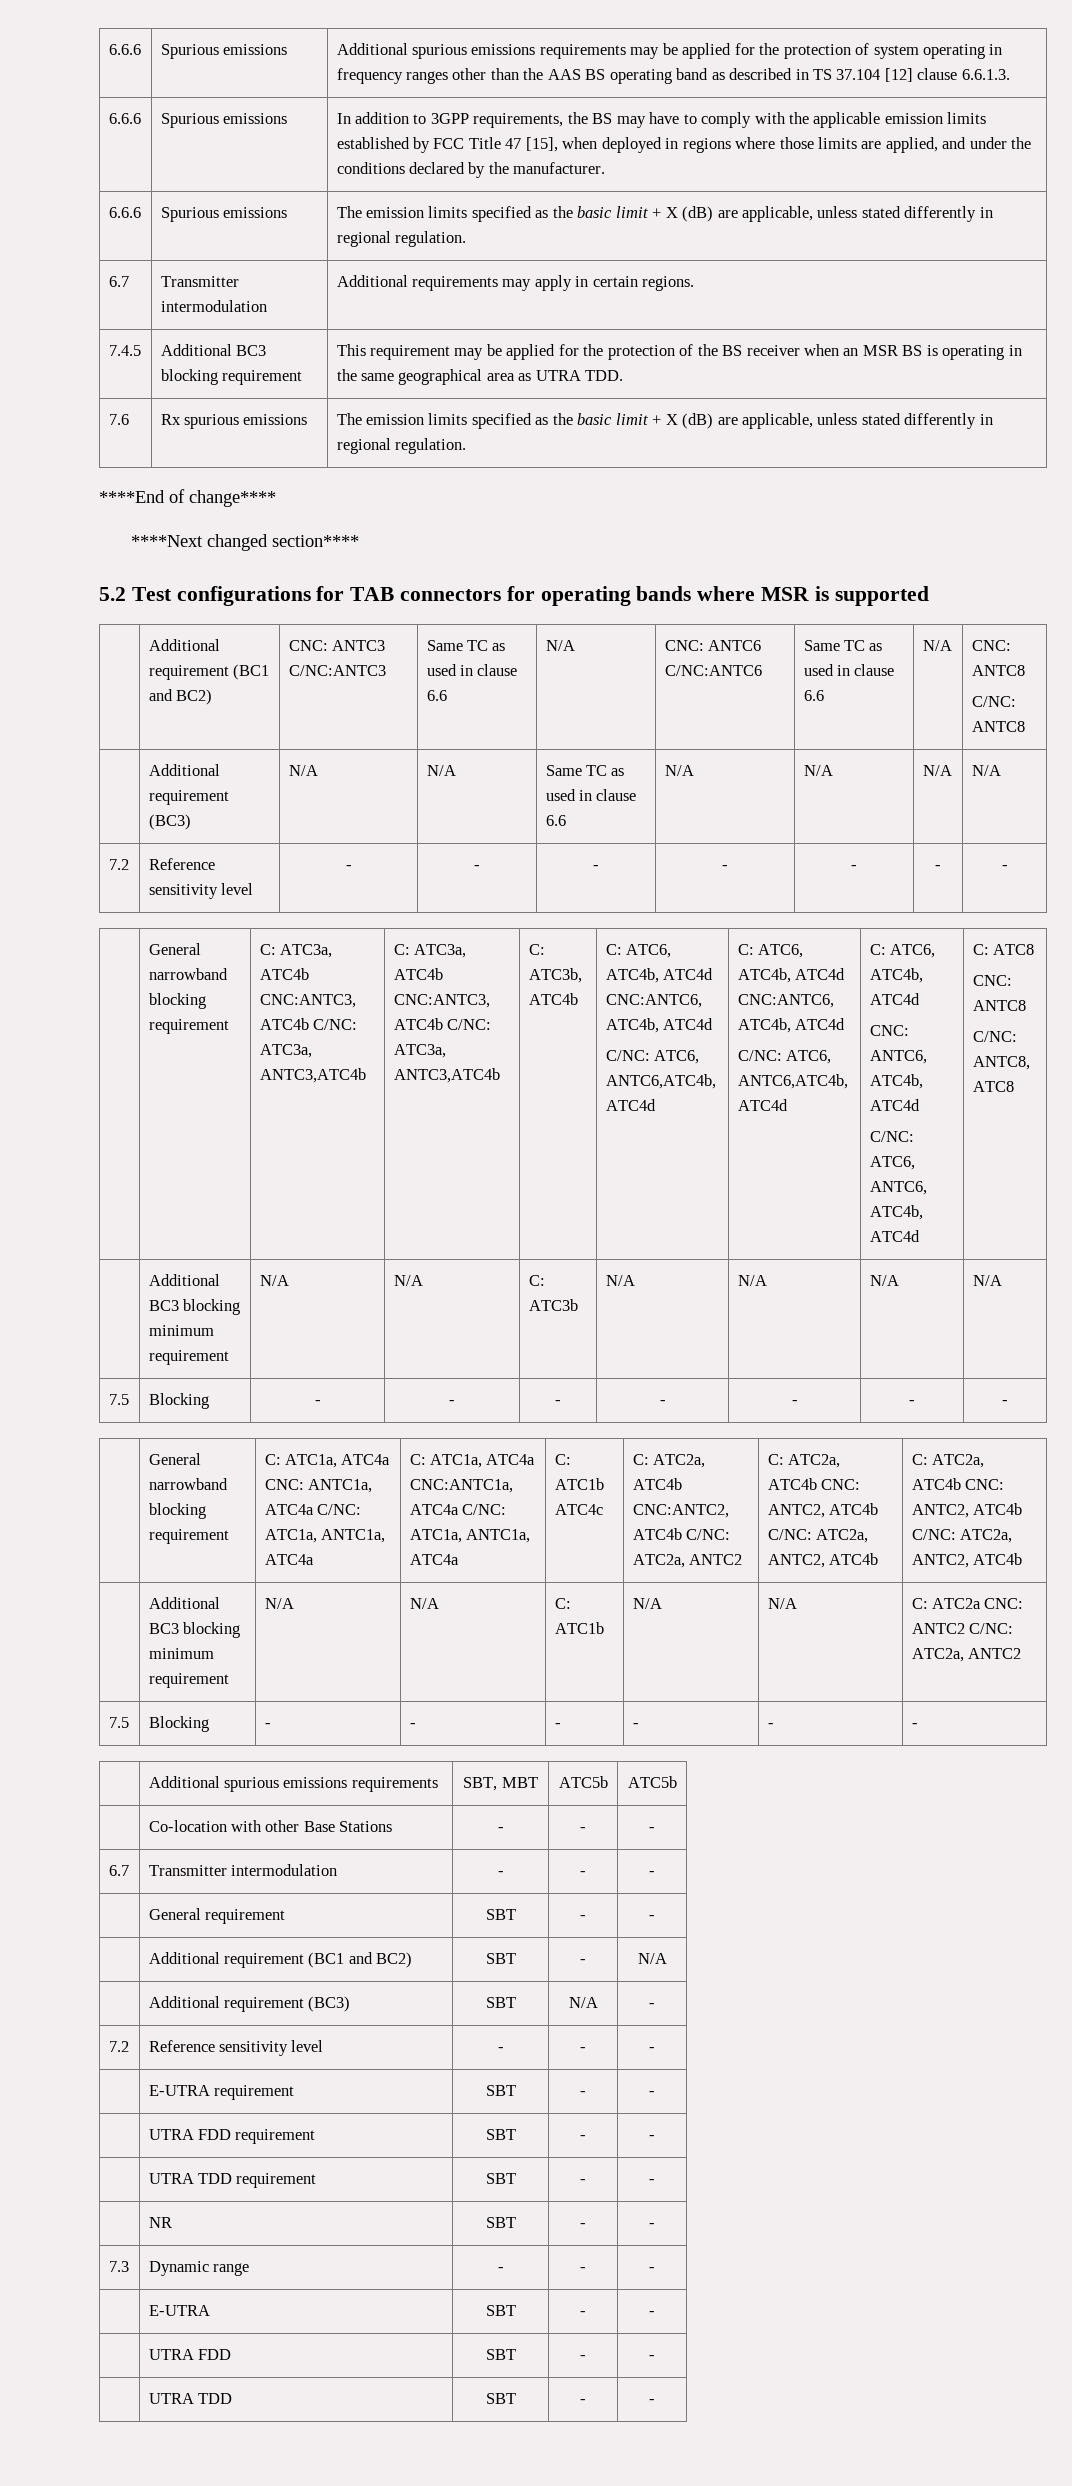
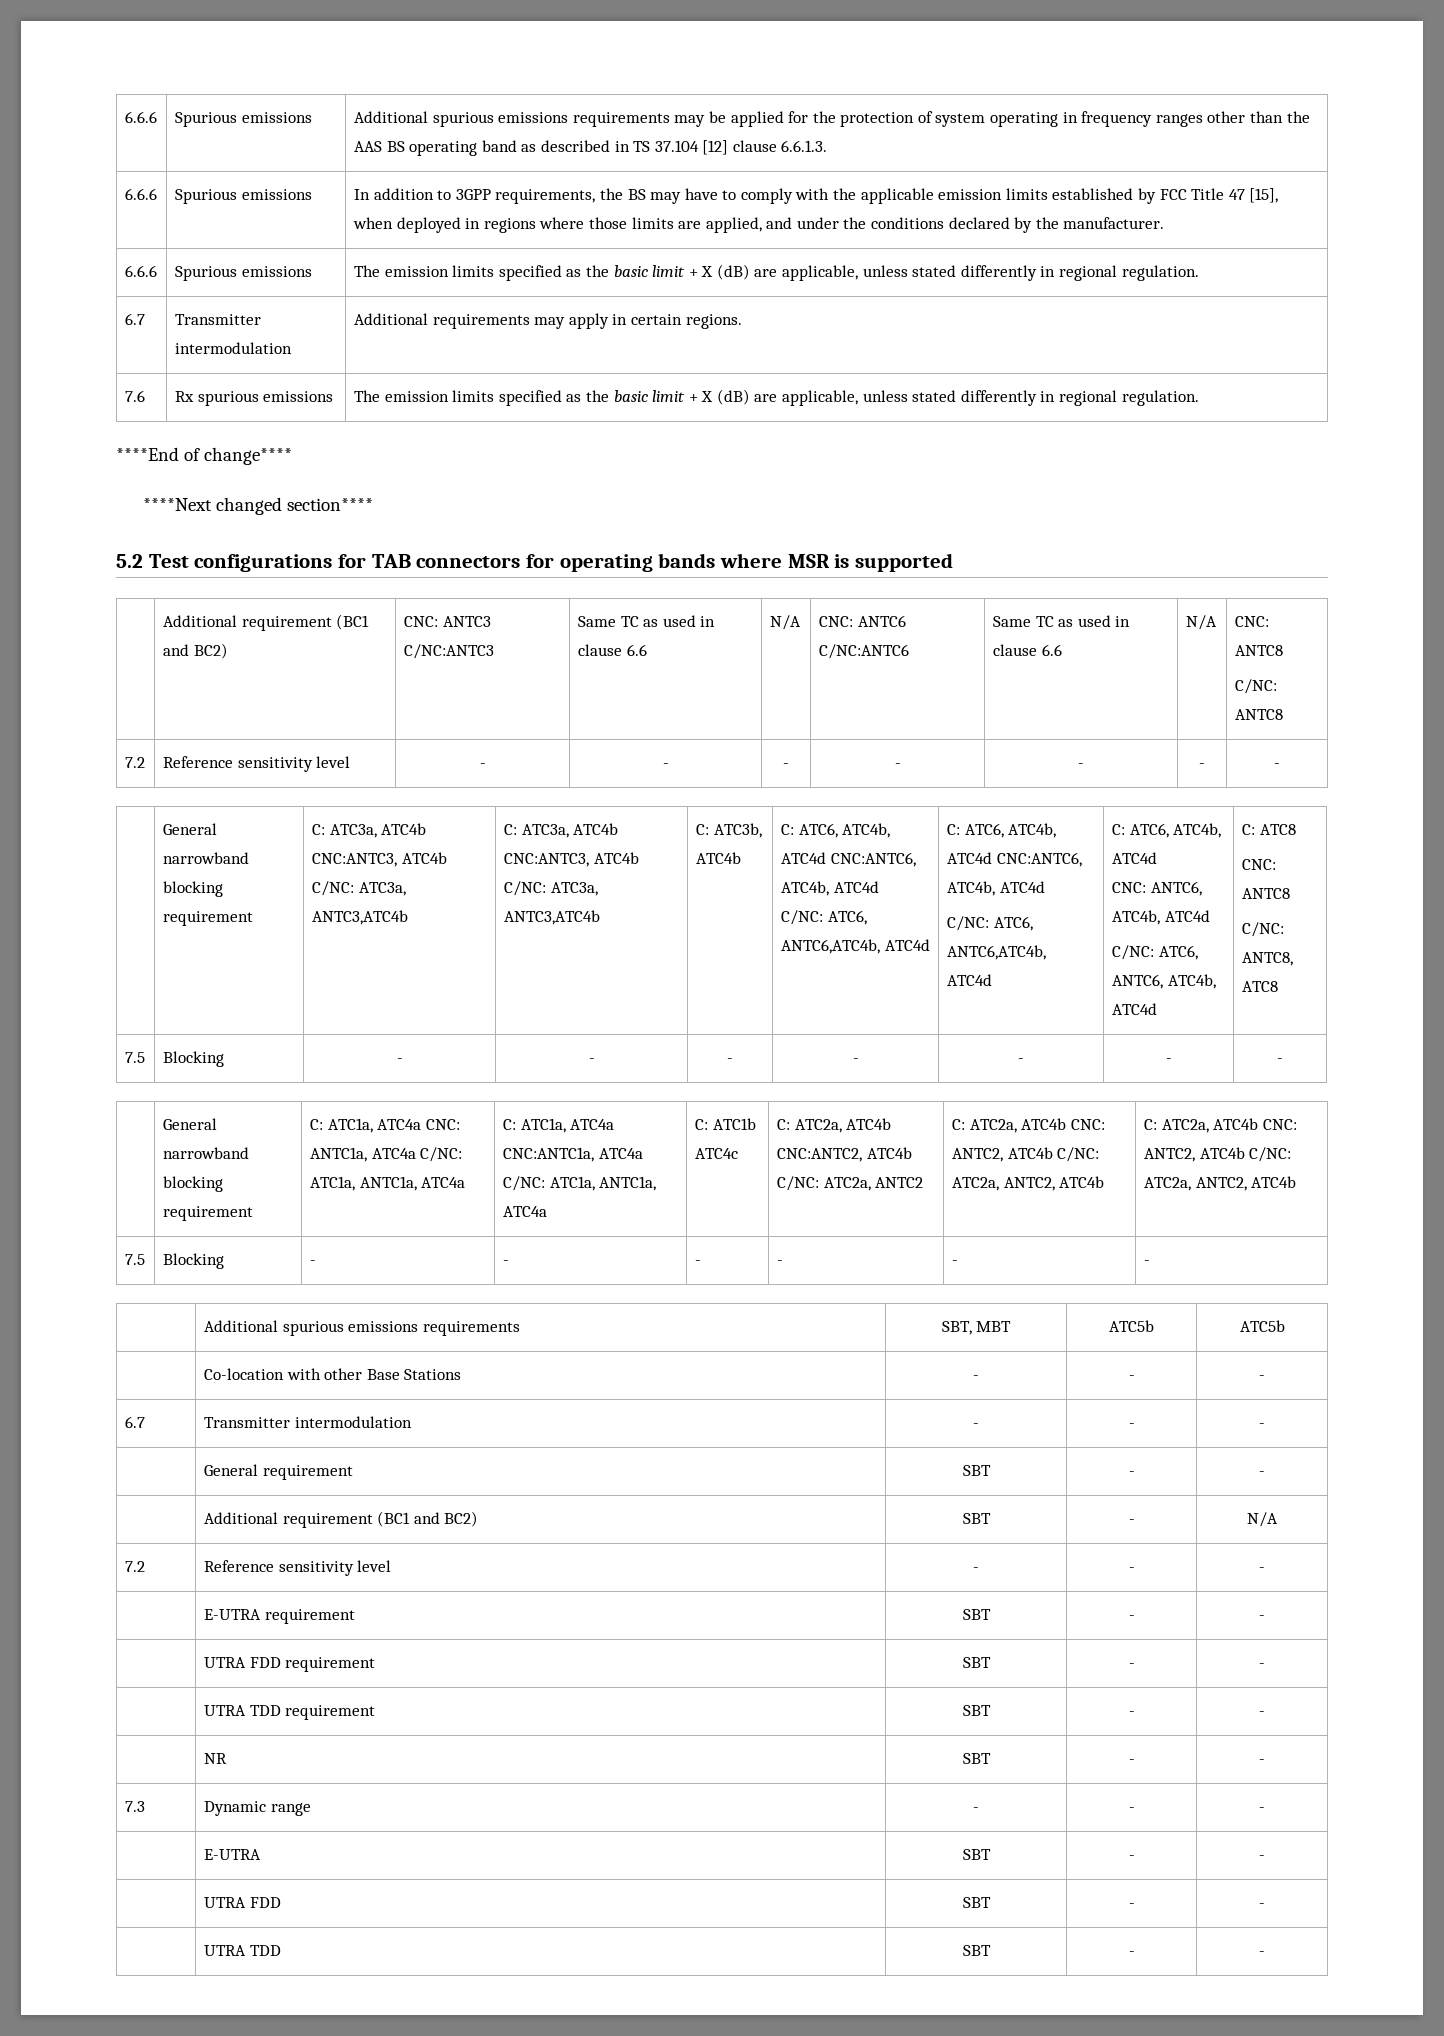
[108,345,141,356] [160,344,267,356] [160,369,303,385] [336,344,1022,360] [336,369,624,385] // 7.4.5 | Additional BC3 blocking requirement | This requirement may be applied for the protection of the BS receiver when an MSR BS is operating in the same geographical area as UTRA TDD. -> (742, 321) none
[148,764,220,776] [148,790,229,805] [148,814,191,830] [288,765,318,776] [426,765,456,776] [545,765,625,776] [545,789,637,801] [545,815,566,826] [664,765,694,776] [803,765,833,776] [922,765,952,776] [971,765,1001,776] // | Additional requirement (BC3) | N/A | N/A | Same TC as used in clause 6.6 | N/A | N/A | N/A | N/A -> (1283, 714) none
[148,1274,220,1286] [148,1299,241,1315] [148,1325,214,1336] [148,1350,229,1365] [259,1275,289,1286] [393,1275,423,1286] [528,1275,545,1286] [528,1299,578,1311] [605,1275,635,1286] [737,1275,767,1286] [869,1275,899,1286] [972,1275,1002,1286] // | Additional BC3 blocking minimum requirement | N/A | N/A | C: ATC3b | N/A | N/A | N/A | N/A -> (1278, 986) none
[148,1597,220,1609] [148,1622,241,1638] [148,1648,214,1659] [148,1673,229,1688] [264,1598,294,1609] [409,1598,439,1609] [554,1598,571,1609] [554,1622,604,1634] [632,1598,662,1609] [767,1598,797,1609] [911,1598,1024,1609] [911,1623,1014,1634] [911,1648,1022,1662] // | Additional BC3 blocking minimum requirement | N/A | N/A | C: ATC1b | N/A | N/A | C: ATC2a CNC: ANTC2 C/NC: ATC2a, ANTC2 -> (1297, 1182) none
[148,1996,351,2012] [485,1997,516,2008] [568,1997,598,2008] [649,2003,655,2008] // | Additional requirement (BC3) | SBT | N/A | - -> (1278, 1519) none

